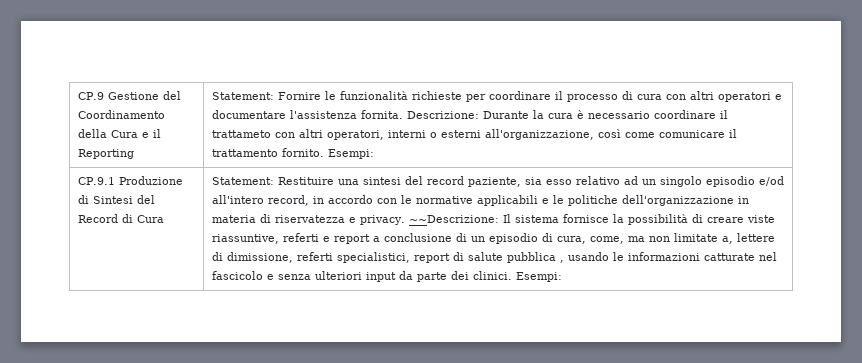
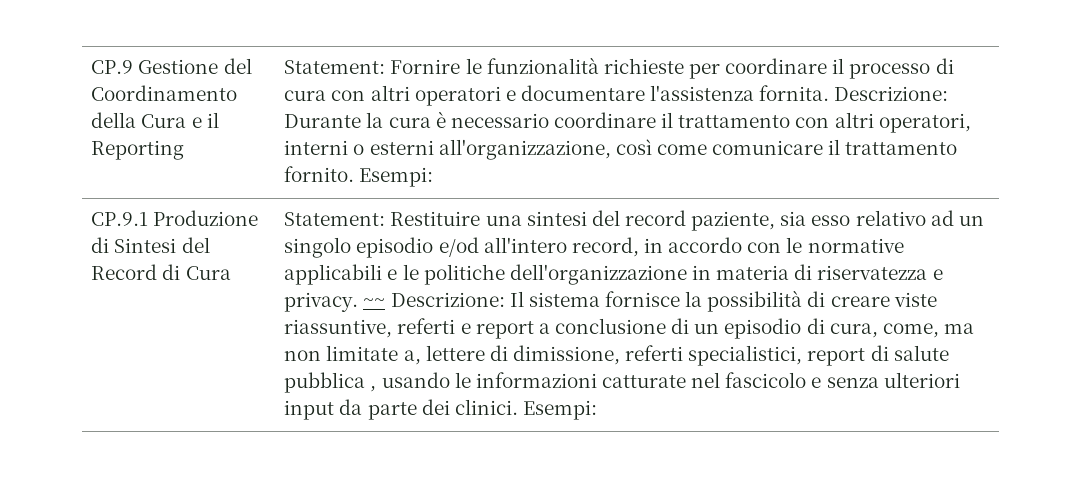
[211,130,271,138] trattameto -> [678,115,791,128] trattamento
[408,215,499,223] ~~Descrizione: -> [363,292,505,307] ~~ Descrizione:

